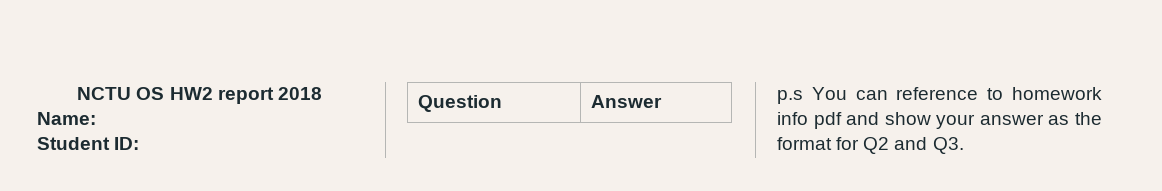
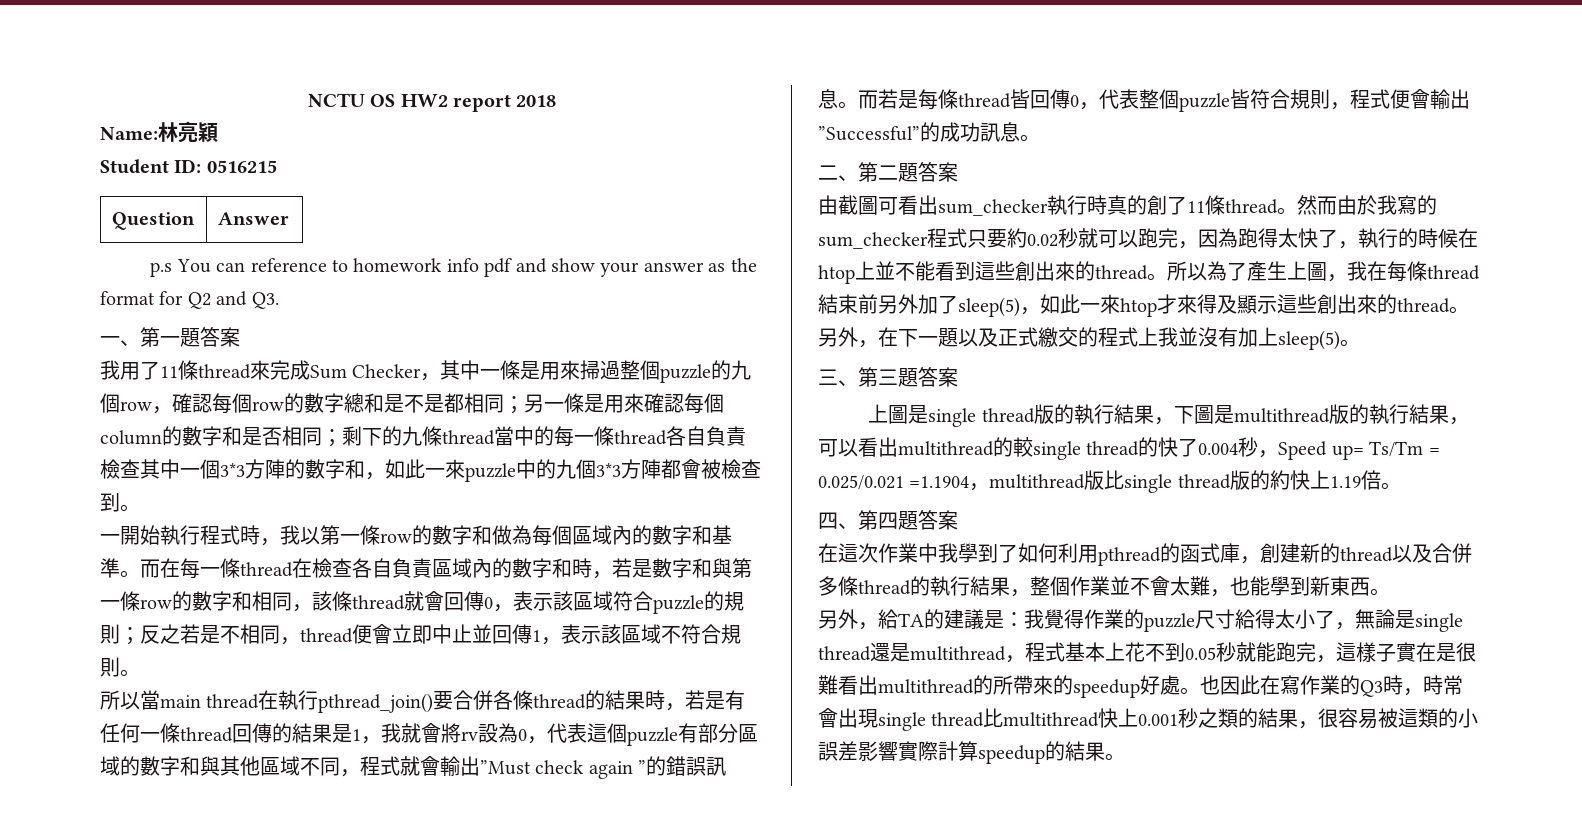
(96, 118) none -> [158,121,218,143] 林亮穎
(140, 143) none -> [206,160,277,173] 0516215
(964, 145) none -> [100,327,240,347] [100,360,752,383] [100,393,724,414] [100,426,746,447] [100,459,761,482] [100,493,140,512] [100,525,732,546] [100,558,752,579] [100,591,744,614] [100,624,741,645] [100,657,140,677] [100,690,746,713] [100,723,758,746] [100,756,727,779] [818,89,1470,112] [818,122,1040,142] [818,162,958,182] [818,195,1437,216] [818,228,1478,249] [818,261,1480,284] [818,294,1469,317] [818,327,1360,350] [818,367,958,387] [868,404,1469,427] [818,437,1440,460] [818,470,1401,493] [818,510,958,530] [818,543,1472,566] [818,576,1390,597] [818,609,1463,632] [818,642,1476,663] [818,675,1463,698] [818,708,1479,731] [818,741,1125,764] // 一、第一題答案 // 我用了11條thread來完成Sum Checker，其中一條是用來掃過整個puzzle的九個row，確認每個row的數字總和是不是都相同；另一條是用來確認每個column的數字和是否相同；剩下的九條thread當中的每一條thread各自負責檢查其中一個3*3方陣的數字和，如此一來puzzle中的九個3*3方陣都會被檢查到。 // 一開始執行程式時，我以第一條row的數字和做為每個區域內的數字和基準。而在每一條thread在檢查各自負責區域內的數字和時，若是數字和與第一條row的數字和相同，該條thread就會回傳0，表示該區域符合puzzle的規則；反之若是不相同，thread便會立即中止並回傳1，表示該區域不符合規則。 // 所以當main thread在執行pthread_join()要合併各條thread的結果時，若是有任何一條thread回傳的結果是1，我就會將rv設為0，代表這個puzzle有部分區域的數字和與其他區域不同，程式就會輸出”Must check again ”的錯誤訊息。而若是每條thread皆回傳0，代表整個puzzle皆符合規則，程式便會輸出”Successful”的成功訊息。 // 二、第二題答案 // 由截圖可看出sum_checker執行時真的創了11條thread。然而由於我寫的sum_checker程式只要約0.02秒就可以跑完，因為跑得太快了，執行的時候在htop上並不能看到這些創出來的thread。所以為了產生上圖，我在每條thread結束前另外加了sleep(5)，如此一來htop才來得及顯示這些創出來的thread。另外，在下一題以及正式繳交的程式上我並沒有加上sleep(5)。 // 三、第三題答案 // 上圖是single thread版的執行結果，下圖是multithread版的執行結果，可以看出multithread的較single thread的快了0.004秒，Speed up= Ts/Tm = 0.025/0.021 =1.1904，multithread版比single thread版的約快上1.19倍。 // 四、第四題答案 // 在這次作業中我學到了如何利用pthread的函式庫，創建新的thread以及合併多條thread的執行結果，整個作業並不會太難，也能學到新東西。 // 另外，給TA的建議是：我覺得作業的puzzle尺寸給得太小了，無論是single thread還是multithread，程式基本上花不到0.05秒就能跑完，這樣子實在是很難看出multithread的所帶來的speedup好處。也因此在寫作業的Q3時，時常會出現single thread比multithread快上0.001秒之類的結果，很容易被這類的小誤差影響實際計算speedup的結果。

